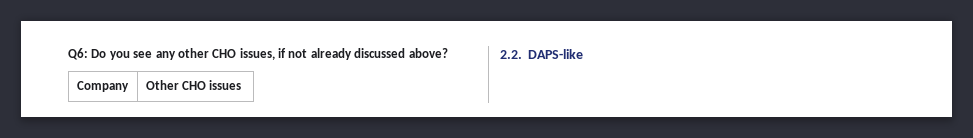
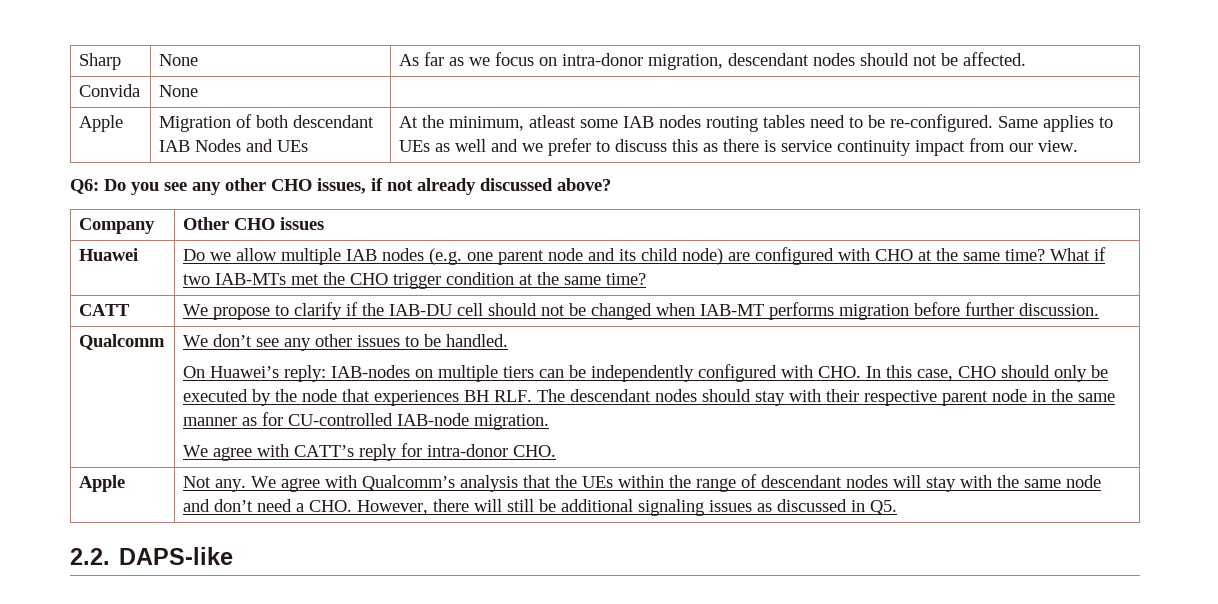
(68, 54) none -> [79,53,122,70] [159,54,199,66] [399,52,1027,70] [79,84,141,97] [159,85,199,97] [79,115,124,132] [159,114,375,132] [159,139,309,152] [399,114,1114,132] [399,138,1079,156] Sharp | None | As far as we focus on intra-donor migration, descendant nodes should not be affected. // Convida | None | // Apple | Migration of both descendant IAB Nodes and UEs | At the minimum, atleast some IAB nodes routing tables need to be re-configured. Same applies to UEs as well and we prefer to discuss this as there is service continuity impact from our view. //
(242, 85) none -> [79,248,139,261] [183,247,1107,265] [183,272,647,289] [79,304,131,316] [183,302,1100,320] [79,334,166,350] [183,334,509,351] [183,364,1109,382] [183,389,1116,406] [183,412,550,430] [183,443,557,461] [79,475,126,492] [183,474,1102,492] [183,499,898,516] // Huawei | Do we allow multiple IAB nodes (e.g. one parent node and its child node) are configured with CHO at the same time? What if two IAB-MTs met the CHO trigger condition at the same time? // CATT | We propose to clarify if the IAB-DU cell should not be changed when IAB-MT performs migration before further discussion. // Qualcomm | We don’t see any other issues to be handled. // On Huawei’s reply: IAB-nodes on multiple tiers can be independently configured with CHO. In this case, CHO should only be executed by the node that experiences BH RLF. The descendant nodes should stay with their respective parent node in the same manner as for CU-controlled IAB-node migration. // We agree with CATT’s reply for intra-donor CHO. // Apple | Not any. We agree with Qualcomm’s analysis that the UEs within the range of descendant nodes will stay with the same node and don’t need a CHO. However, there will still be additional signaling issues as discussed in Q5.

